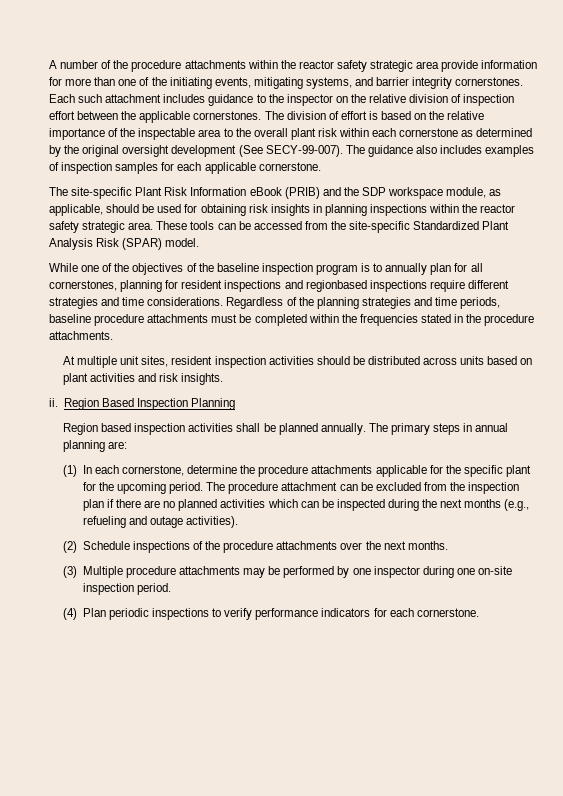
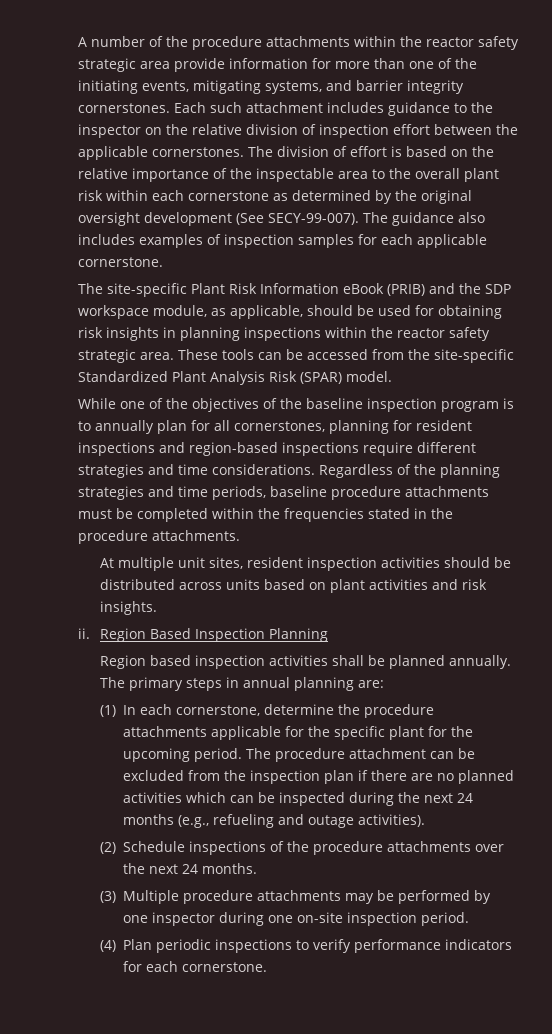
[305,280,367,292] regionbased -> [188,442,278,456] region-based
(463, 503) none -> [457,793,474,803] 24
(406, 545) none -> [182,864,199,874] 24

